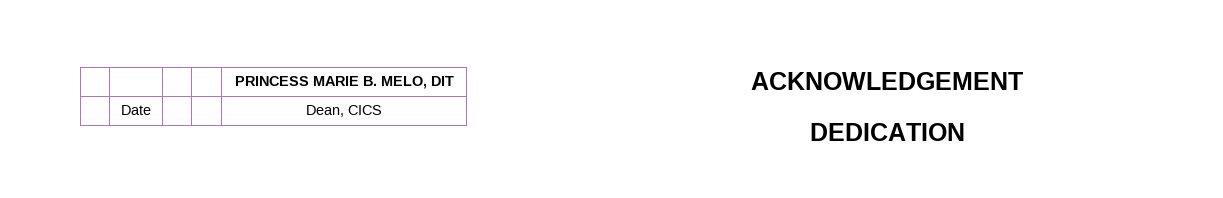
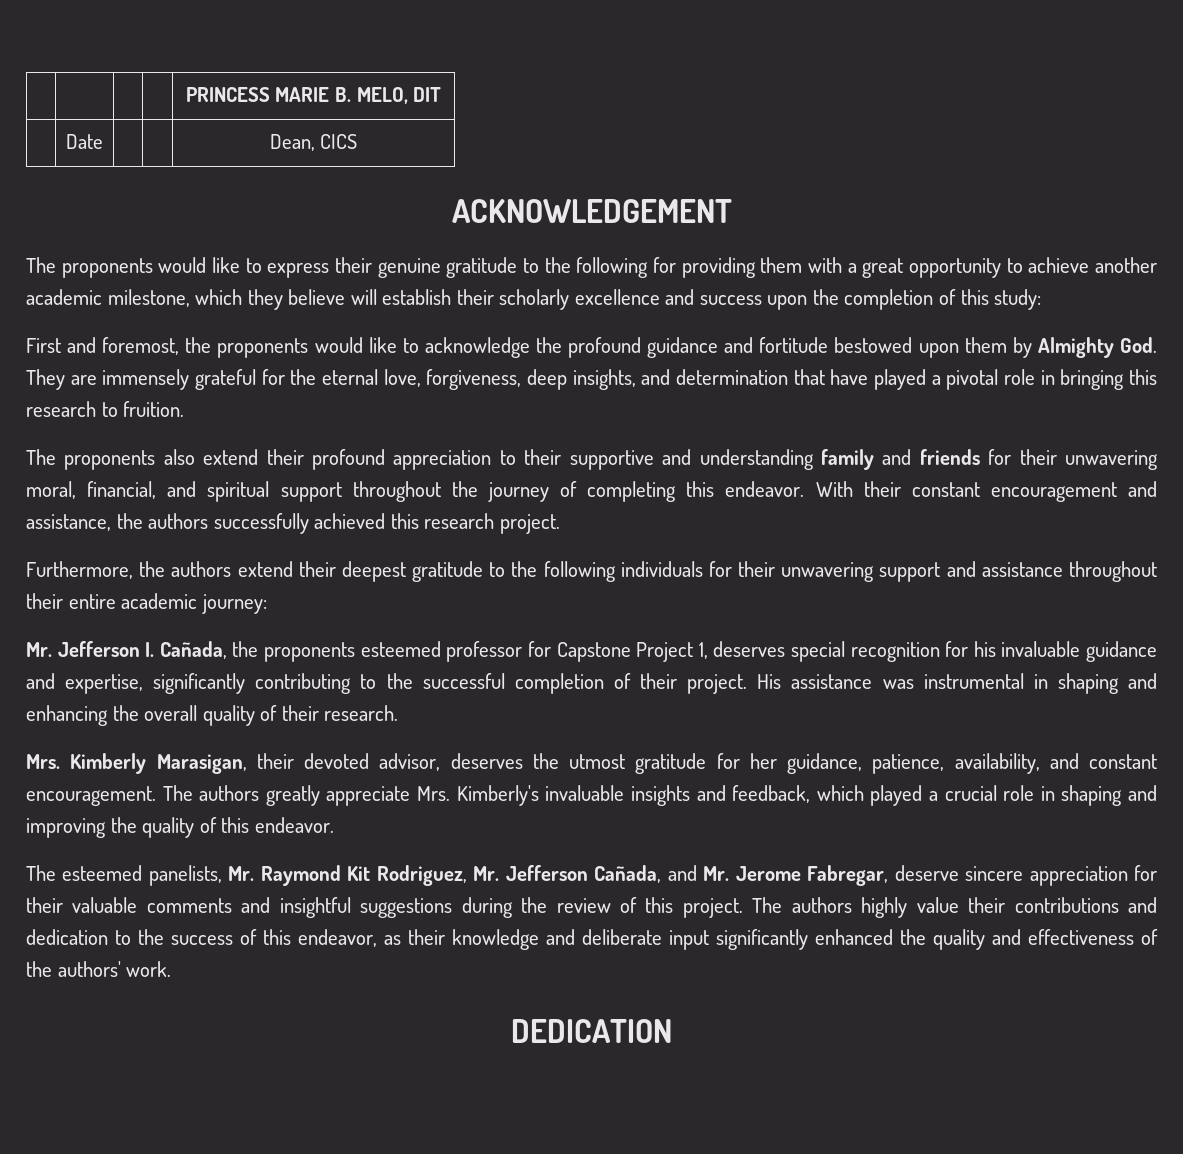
(1023, 81) none -> [26,257,1157,278] [26,289,1042,310] [26,337,1157,358] [26,369,1157,390] [26,401,185,417] [26,449,1158,470] [26,481,1157,502] [26,513,560,534] [26,561,1157,582] [26,593,267,614] [26,641,1157,662] [26,673,1157,694] [26,705,399,726] [26,753,1157,774] [26,785,1157,806] [26,817,334,838] [26,865,1157,886] [26,897,1157,918] [26,929,1158,950] [26,961,172,977] // The proponents would like to express their genuine gratitude to the following for providing them with a great opportunity to achieve another academic milestone, which they believe will establish their scholarly excellence and success upon the completion of this study: // First and foremost, the proponents would like to acknowledge the profound guidance and fortitude bestowed upon them by Almighty God. They are immensely grateful for the eternal love, forgiveness, deep insights, and determination that have played a pivotal role in bringing this research to fruition. // The proponents also extend their profound appreciation to their supportive and understanding family and friends for their unwavering moral, financial, and spiritual support throughout the journey of completing this endeavor. With their constant encouragement and assistance, the authors successfully achieved this research project. // Furthermore, the authors extend their deepest gratitude to the following individuals for their unwavering support and assistance throughout their entire academic journey: // Mr. Jefferson I. Cañada, the proponents esteemed professor for Capstone Project 1, deserves special recognition for his invaluable guidance and expertise, significantly contributing to the successful completion of their project. His assistance was instrumental in shaping and enhancing the overall quality of their research. // Mrs. Kimberly Marasigan, their devoted advisor, deserves the utmost gratitude for her guidance, patience, availability, and constant encouragement. The authors greatly appreciate Mrs. Kimberly's invaluable insights and feedback, which played a crucial role in shaping and improving the quality of this endeavor. // The esteemed panelists, Mr. Raymond Kit Rodriguez, Mr. Jefferson Cañada, and Mr. Jerome Fabregar, deserve sincere appreciation for their valuable comments and insightful suggestions during the review of this project. The authors highly value their contributions and dedication to the success of this endeavor, as their knowledge and deliberate input significantly enhanced the quality and effectiveness of the authors' work.

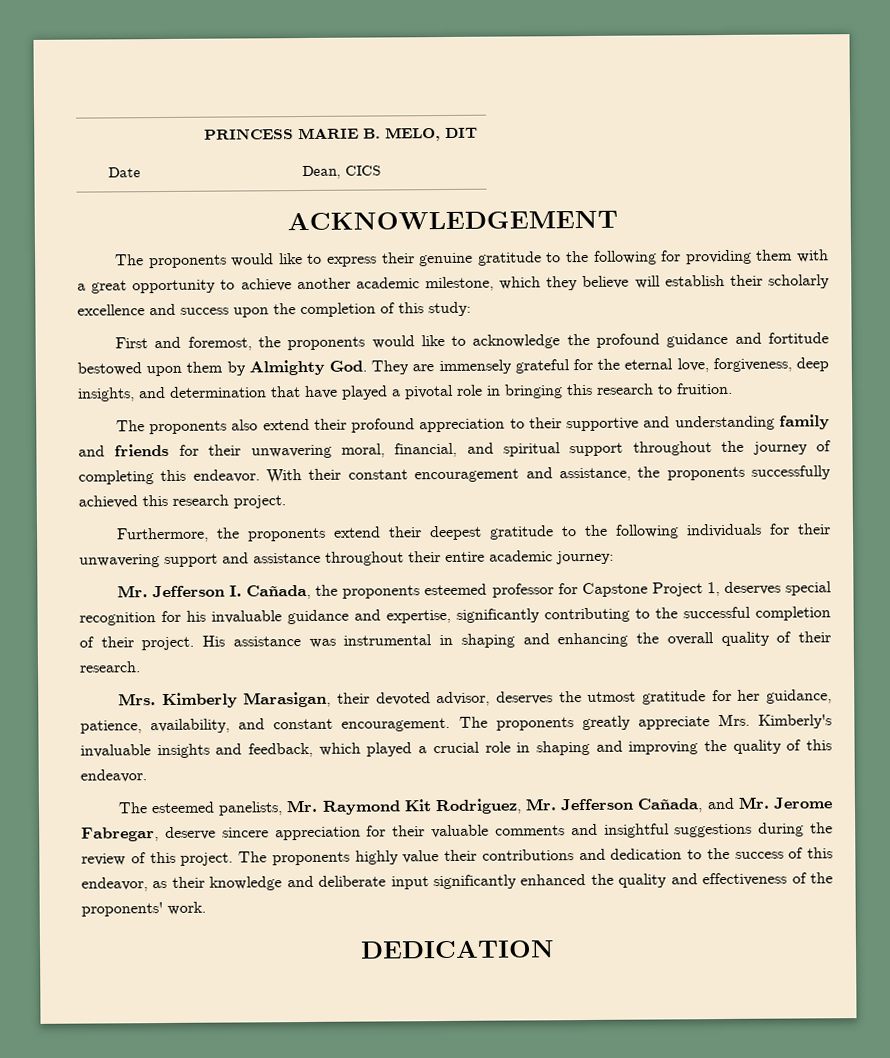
[148,513,209,529] authors -> [666,466,745,481] proponents
[171,561,232,577] authors -> [246,527,326,542] proponents
[199,785,260,801] authors -> [495,717,574,731] proponents
[791,897,852,913] authors -> [271,851,350,866] proponents
[57,961,121,977] authors' -> [81,902,163,917] proponents'

